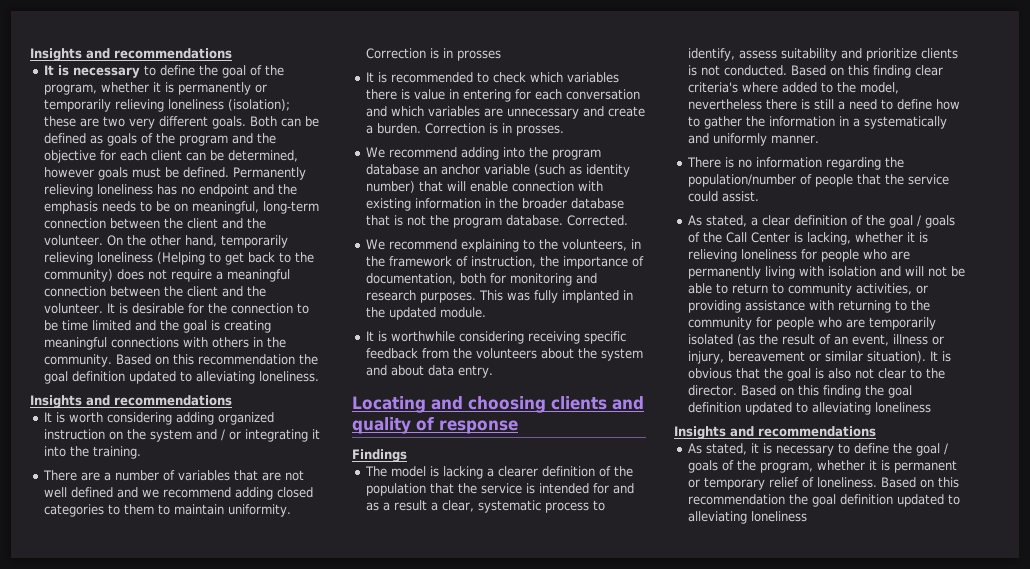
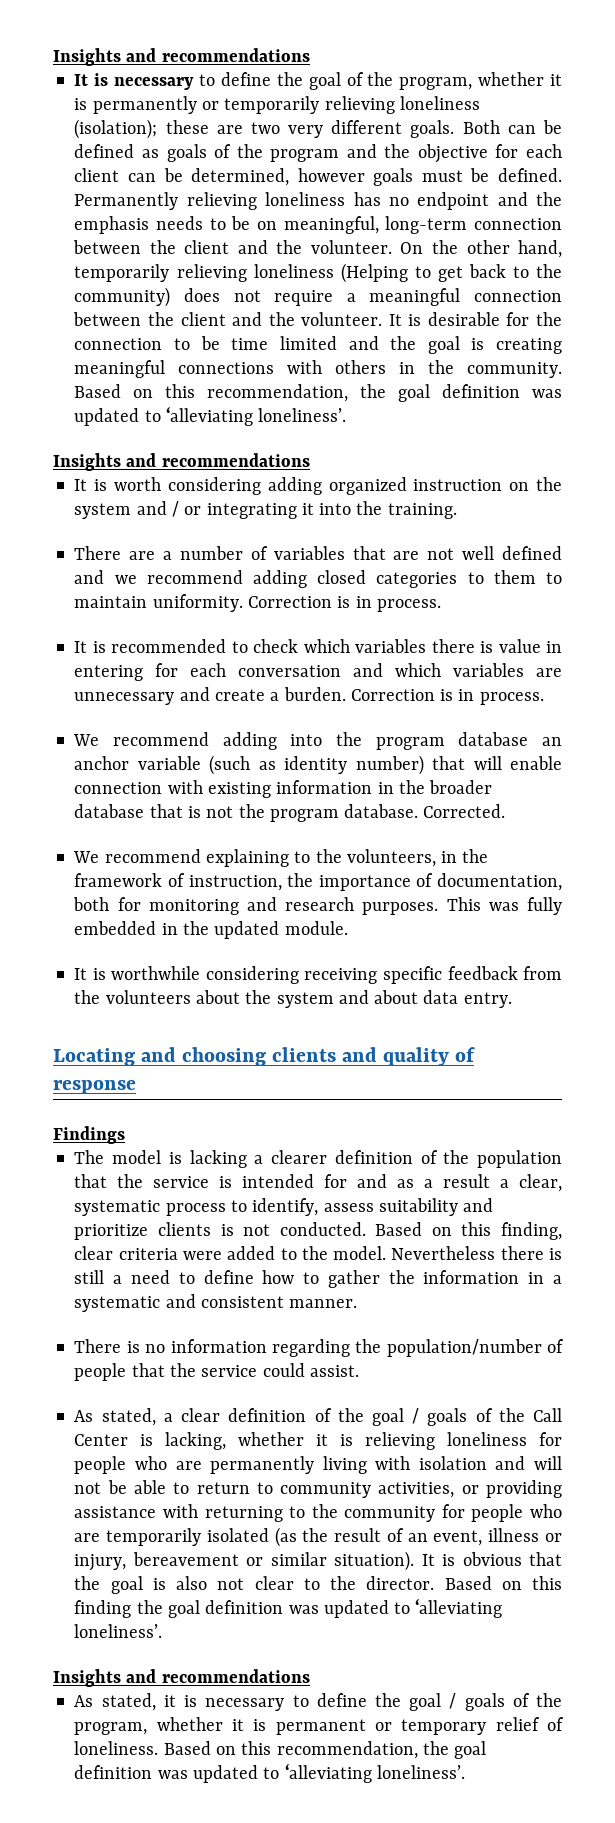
[198,354,319,365] [44,371,320,384] recommendation the goal definition updated to alleviating loneliness. -> [207,384,563,402] [74,407,347,426] recommendation, the goal definition was updated to ‘alleviating loneliness’.
[457,50,502,61] prosses -> [376,599,441,612] process.
[516,125,565,136] prosses. -> [479,692,544,705] process.
[562,290,620,303] implanted -> [74,921,157,935] embedded
[873,65,944,78] [688,82,779,93] finding clear criteria's where -> [501,1222,563,1240] [74,1246,223,1260] finding, clear criteria were
[860,82,900,94] [688,99,763,110] model, nevertheless -> [333,1246,496,1260] model. Nevertheless
[864,116,948,129] [688,133,768,146] systematically and uniformly -> [74,1294,284,1312] systematic and consistent
[745,402,932,415] updated to alleviating loneliness -> [288,1599,503,1618] [74,1624,163,1638] was updated to ‘alleviating loneliness’.
[688,494,961,507] [688,511,808,524] recommendation the goal definition updated to alleviating loneliness -> [276,1741,487,1759] [74,1764,465,1783] recommendation, the goal definition was updated to ‘alleviating loneliness’.

